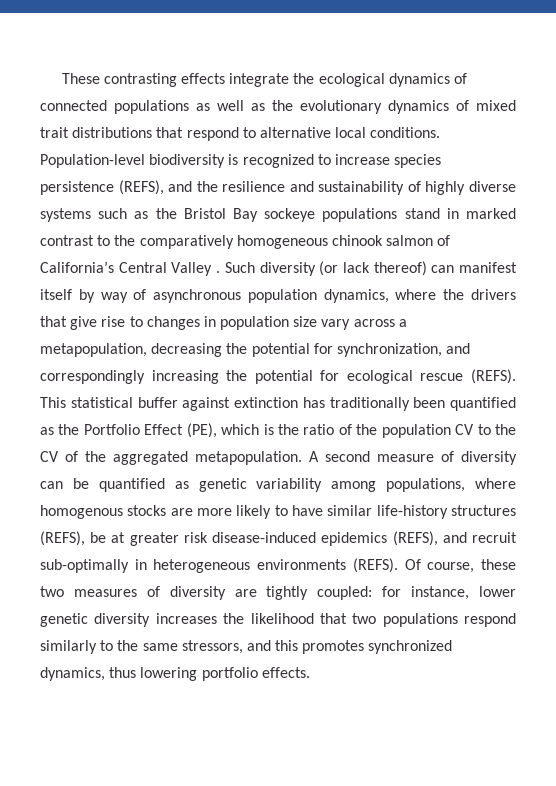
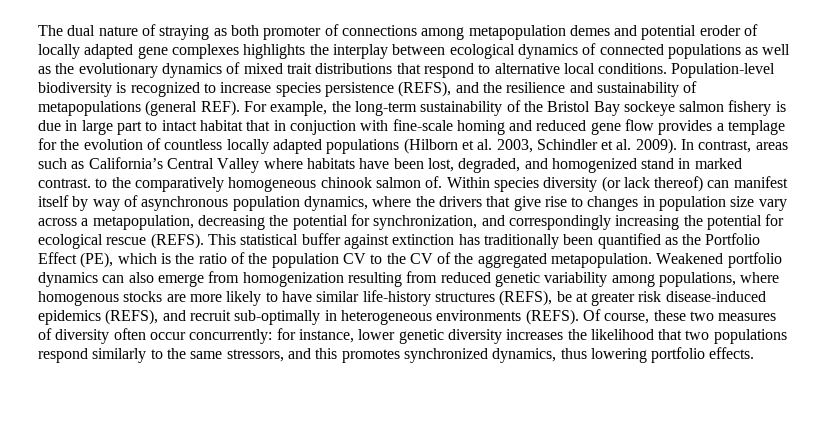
[61,73,315,87] These contrasting effects integrate the -> [38,24,759,40] [38,44,446,59] The dual nature of straying as both promoter of connections among metapopulation demes and potential eroder of locally adapted gene complexes highlights the interplay between
[425,181,516,195] [40,208,398,222] highly diverse systems such as the Bristol Bay sockeye populations -> [38,100,786,116] [38,119,786,135] [38,138,788,154] [38,157,637,173] metapopulations (general REF). For example, the long-term sustainability of the Bristol Bay sockeye salmon fishery is due in large part to intact habitat that in conjuction with fine-scale homing and reduced gene flow provides a templage for the evolution of countless locally adapted populations (Hilborn et al. 2003, Schindler et al. 2009). In contrast, areas such as California’s Central Valley where habitats have been lost, degraded, and homogenized
[40,235,94,246] contrast -> [38,178,91,188] contrast.
[437,235,451,246] [40,261,255,276] of California’s Central Valley . Such -> [425,176,539,192] of. Within species
[309,451,517,465] [40,478,189,492] A second measure of diversity can be quantified as -> [656,252,782,268] [38,271,491,287] Weakened portfolio dynamics can also emerge from homogenization resulting from reduced
[234,586,373,600] are tightly coupled: -> [113,328,273,344] often occur concurrently:

